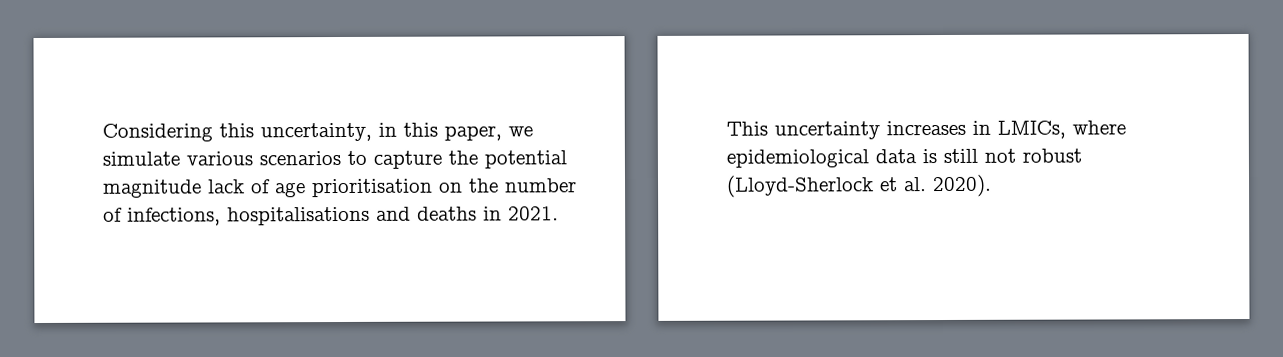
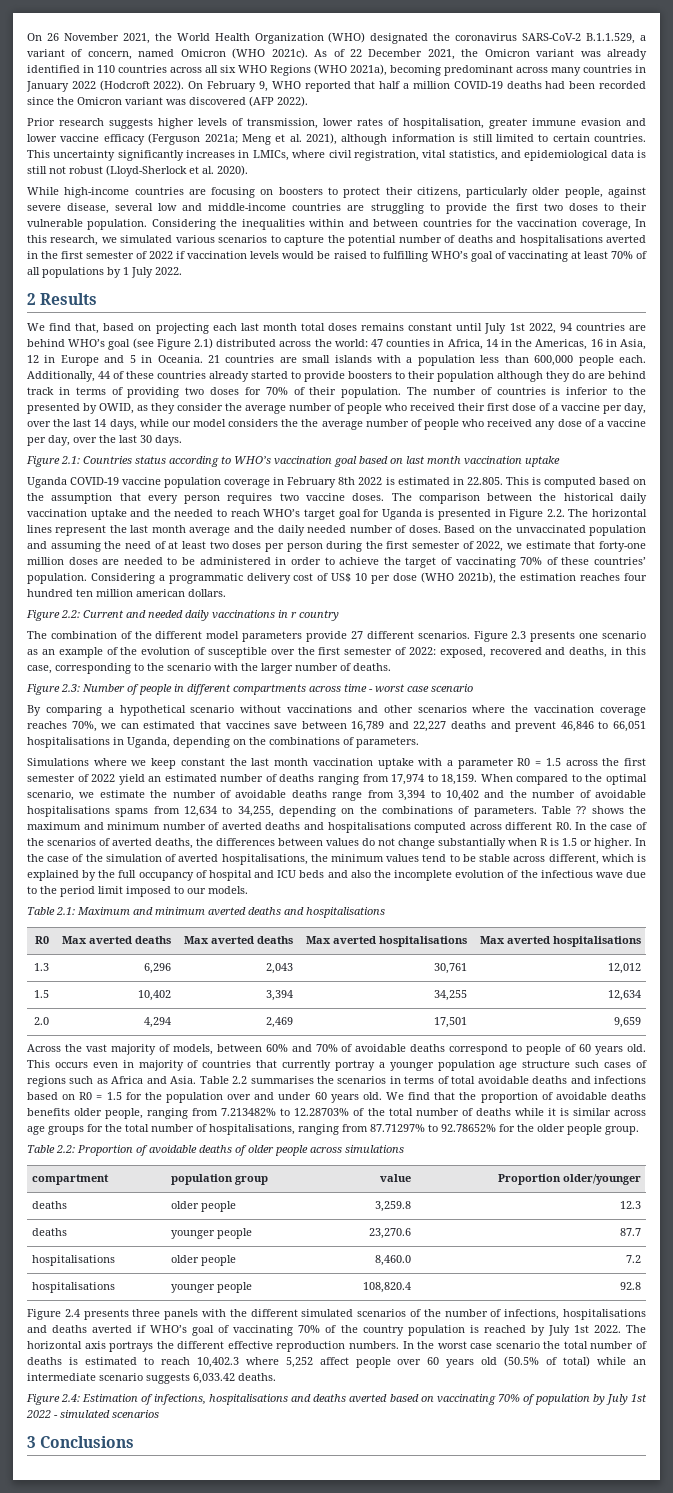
[102,122,533,142] [102,150,567,169] [103,178,577,198] [103,206,559,226] Considering this uncertainty, in this paper, we simulate various scenarios to capture the potential magnitude lack of age prioritisation on the number of infections, hospitalisations and deaths in 2021. -> [27,32,647,44] [27,48,647,60] [27,64,646,76] [26,80,647,92] [27,96,308,107] [27,118,646,129] [27,133,646,145] On 26 November 2021, the World Health Organization (WHO) designated the coronavirus SARS-CoV-2 B.1.1.529, a variant of concern, named Omicron (WHO 2021c). As of 22 December 2021, the Omicron variant was already identified in 110 countries across all six WHO Regions (WHO 2021a), becoming predominant across many countries in January 2022 (Hodcroft 2022). On February 9, WHO reported that half a million COVID-19 deaths had been recorded since the Omicron variant was discovered (AFP 2022). // Prior research suggests higher levels of transmission, lower rates of hospitalisation, greater immune evasion and lower vaccine efficacy (Ferguson 2021a; Meng et al. 2021), although information is still limited to certain countries.
(880, 130) none -> [117,150,184,161] significantly
(1126, 127) none -> [328,150,521,161] civil registration, vital statistics, and
(992, 186) none -> [27,187,646,198] [27,203,647,214] [27,219,646,230] [27,235,646,246] [27,251,647,262] [27,267,182,278] [27,293,98,305] [27,323,646,334] [27,338,646,350] [27,355,647,366] [27,371,646,382] [27,387,647,398] [27,403,646,414] [27,419,646,430] [27,435,182,446] [26,456,560,467] [27,477,646,488] [27,493,647,504] [27,509,647,520] [27,525,647,536] [27,541,646,552] [27,557,646,568] [27,572,647,584] [27,589,226,597] [26,610,339,621] [27,631,647,642] [27,647,647,658] [27,663,391,674] [26,684,473,695] [27,705,646,716] [27,721,646,732] [27,737,419,748] [27,758,646,769] [27,774,647,785] [27,790,647,801] [27,806,646,817] [27,822,647,833] [27,838,646,849] [27,854,646,865] [27,870,646,881] [27,886,248,897] [27,907,385,918] [34,936,49,944] [61,936,171,944] [183,936,293,944] [305,936,467,947] [479,936,641,947] [33,963,49,971] [143,963,171,974] [265,963,293,974] [433,963,467,974] [607,963,641,974] [33,990,49,998] [137,990,171,1001] [265,990,293,1001] [433,990,467,1001] [607,990,641,1001] [33,1017,49,1025] [143,1017,171,1028] [265,1017,293,1028] [433,1017,467,1028] [613,1017,641,1028] [27,1044,647,1055] [27,1060,647,1071] [27,1076,647,1087] [27,1092,647,1103] [27,1108,646,1119] [27,1124,639,1135] [27,1145,404,1156] [32,1174,110,1185] [171,1174,269,1185] [379,1174,411,1182] [497,1174,641,1185] [32,1201,68,1209] [171,1201,237,1212] [374,1201,411,1212] [619,1201,641,1209] [32,1228,68,1236] [171,1228,253,1239] [368,1228,411,1239] [619,1228,641,1236] [32,1255,116,1266] [171,1255,237,1266] [374,1255,411,1266] [625,1255,641,1263] [32,1282,116,1293] [171,1282,253,1293] [362,1282,411,1293] [619,1282,641,1290] [27,1309,646,1320] [27,1325,646,1336] [27,1341,647,1352] [27,1356,647,1368] [27,1373,276,1384] [26,1394,647,1405] [26,1410,159,1418] [27,1436,135,1448] // While high-income countries are focusing on boosters to protect their citizens, particularly older people, against severe disease, several low and middle-income countries are struggling to provide the first two doses to their vulnerable population. Considering the inequalities within and between countries for the vaccination coverage, In this research, we simulated various scenarios to capture the potential number of deaths and hospitalisations averted in the first semester of 2022 if vaccination levels would be raised to fulfilling WHO’s goal of vaccinating at least 70% of all populations by 1 July 2022. // 2 Results // We find that, based on projecting each last month total doses remains constant until July 1st 2022, 94 countries are behind WHO’s goal (see Figure 2.1) distributed across the world: 47 counties in Africa, 14 in the Americas, 16 in Asia, 12 in Europe and 5 in Oceania. 21 countries are small islands with a population less than 600,000 people each. Additionally, 44 of these countries already started to provide boosters to their population although they do are behind track in terms of providing two doses for 70% of their population. The number of countries is inferior to the presented by OWID, as they consider the average number of people who received their first dose of a vaccine per day, over the last 14 days, while our model considers the the average number of people who received any dose of a vaccine per day, over the last 30 days. // Figure 2.1: Countries status according to WHO’s vaccination goal based on last month vaccination uptake // Uganda COVID-19 vaccine population coverage in February 8th 2022 is estimated in 22.805. This is computed based on the assumption that every person requires two vaccine doses. The comparison between the historical daily vaccination uptake and the needed to reach WHO’s target goal for Uganda is presented in Figure 2.2. The horizontal lines represent the last month average and the daily needed number of doses. Based on the unvaccinated population and assuming the need of at least two doses per person during the first semester of 2022, we estimate that forty-one million doses are needed to be administered in order to achieve the target of vaccinating 70% of these countries’ population. Considering a programmatic delivery cost of US$ 10 per dose (WHO 2021b), the estimation reaches four hundred ten million american dollars. // Figure 2.2: Current and needed daily vaccinations in r country // The combination of the different model parameters provide 27 different scenarios. Figure 2.3 presents one scenario as an example of the evolution of susceptible over the first semester of 2022: exposed, recovered and deaths, in this case, corresponding to the scenario with the larger number of deaths. // Figure 2.3: Number of people in different compartments across time - worst case scenario // By comparing a hypothetical scenario without vaccinations and other scenarios where the vaccination coverage reaches 70%, we can estimated that vaccines save between 16,789 and 22,227 deaths and prevent 46,846 to 66,051 hospitalisations in Uganda, depending on the combinations of parameters. // Simulations where we keep constant the last month vaccination uptake with a parameter R0 = 1.5 across the first semester of 2022 yield an estimated number of deaths ranging from 17,974 to 18,159. When compared to the optimal scenario, we estimate the number of avoidable deaths range from 3,394 to 10,402 and the number of avoidable hospitalisations spams from 12,634 to 34,255, depending on the combinations of parameters. Table ?? shows the maximum and minimum number of averted deaths and hospitalisations computed across different R0. In the case of the scenarios of averted deaths, the differences between values do not change substantially when R is 1.5 or higher. In the case of the simulation of averted hospitalisations, the minimum values tend to be stable across different, which is explained by the full occupancy of hospital and ICU beds and also the incomplete evolution of the infectious wave due to the period limit imposed to our models. // Table 2.1: Maximum and minimum averted deaths and hospitalisations // R0 | Max averted deaths | Max averted deaths | Max averted hospitalisations | Max averted hospitalisations // 1.3 | 6,296 | 2,043 | 30,761 | 12,012 // 1.5 | 10,402 | 3,394 | 34,255 | 12,634 // 2.0 | 4,294 | 2,469 | 17,501 | 9,659 // Across the vast majority of models, between 60% and 70% of avoidable deaths correspond to people of 60 years old. This occurs even in majority of countries that currently portray a younger population age structure such cases of regions such as Africa and Asia. Table 2.2 summarises the scenarios in terms of total avoidable deaths and infections based on R0 = 1.5 for the population over and under 60 years old. We find that the proportion of avoidable deaths benefits older people, ranging from 7.213482% to 12.28703% of the total number of deaths while it is similar across age groups for the total number of hospitalisations, ranging from 87.71297% to 92.78652% for the older people group. // Table 2.2: Proportion of avoidable deaths of older people across simulations // compartment | population group | value | Proportion older/younger // deaths | older people | 3,259.8 | 12.3 // deaths | younger people | 23,270.6 | 87.7 // hospitalisations | older people | 8,460.0 | 7.2 // hospitalisations | younger people | 108,820.4 | 92.8 // Figure 2.4 presents three panels with the different simulated scenarios of the number of infections, hospitalisations and deaths averted if WHO’s goal of vaccinating 70% of the country population is reached by July 1st 2022. The horizontal axis portrays the different effective reproduction numbers. In the worst case scenario the total number of deaths is estimated to reach 10,402.3 where 5,252 affect people over 60 years old (50.5% of total) while an intermediate scenario suggests 6,033.42 deaths. // Figure 2.4: Estimation of infections, hospitalisations and deaths averted based on vaccinating 70% of population by July 1st 2022 - simulated scenarios // 3 Conclusions

